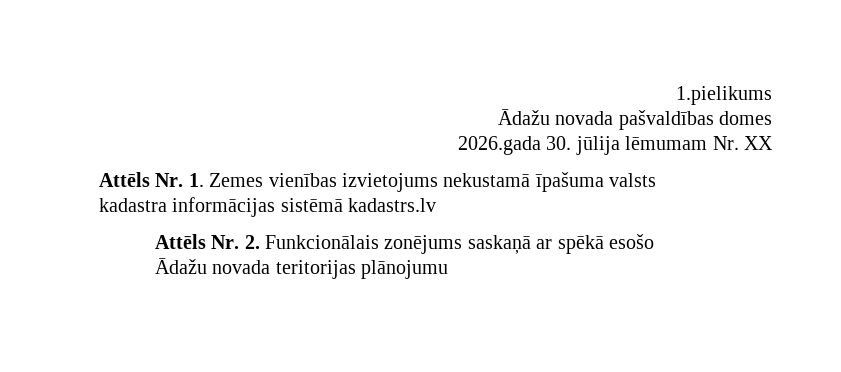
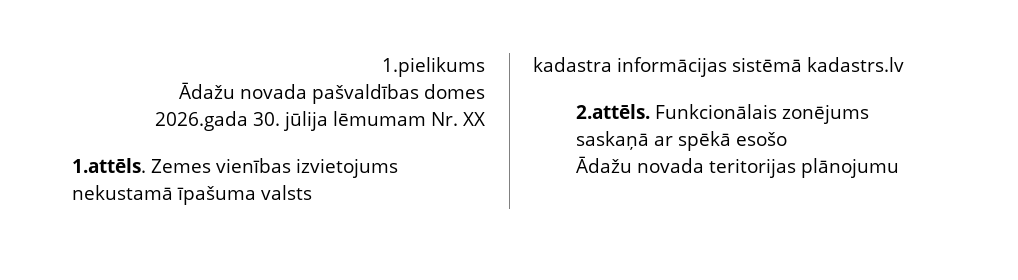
[99,172,204,187] Attēls Nr. 1. -> [72,158,146,173] 1.attēls.
[154,234,260,249] Attēls Nr. 2. -> [576,104,651,119] 2.attēls.

